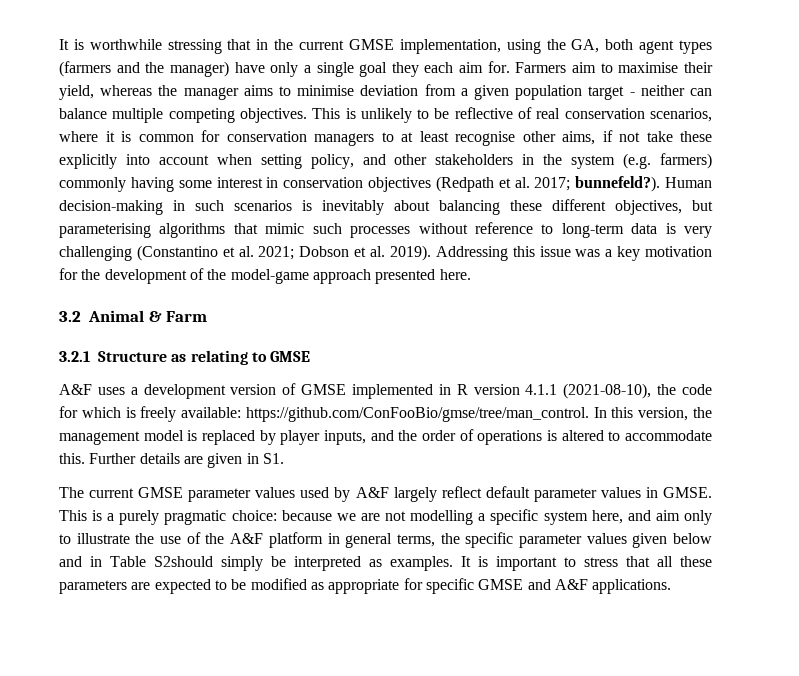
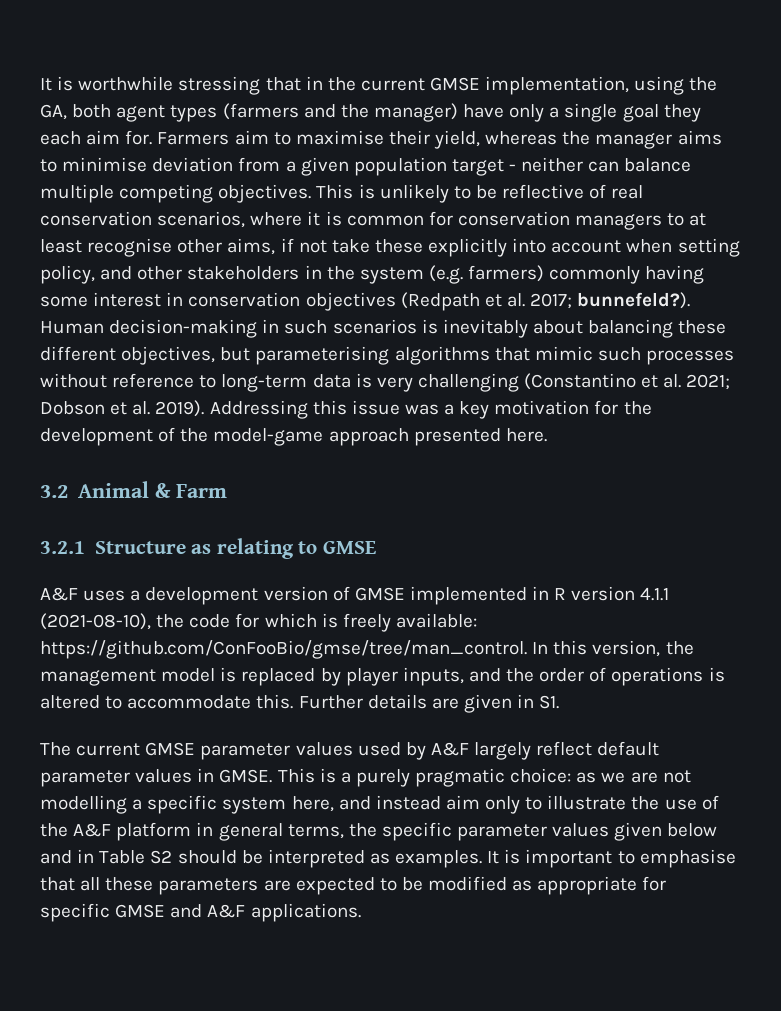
[281,510,332,521] because -> [576,772,597,783] as
(651, 515) none -> [375,795,441,810] instead
[154,556,263,571] S2should simply -> [150,850,237,864] S2 should
[584,557,618,567] stress -> [639,849,736,868] emphasise

